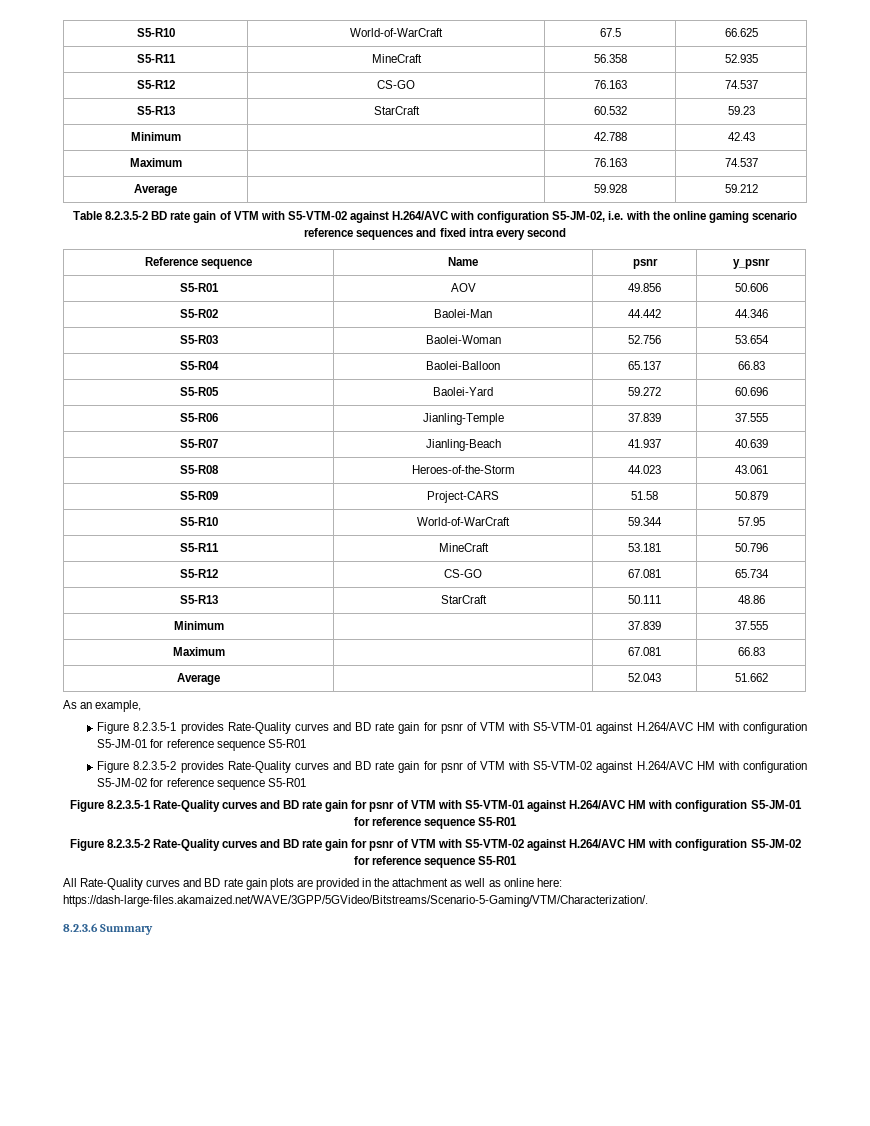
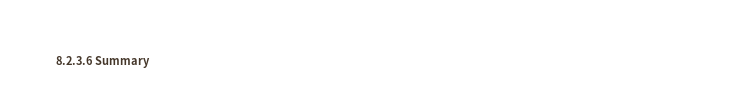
[136,28,175,37] [350,28,443,37] [599,28,621,37] [724,28,758,37] [136,54,176,63] [371,54,422,63] [593,54,627,63] [724,54,758,63] [136,80,175,89] [377,80,415,89] [593,80,627,89] [724,80,758,89] [136,106,175,115] [373,106,420,115] [593,106,627,115] [727,106,755,115] [130,132,181,141] [593,132,627,141] [727,132,755,141] [129,158,182,167] [593,158,627,167] [724,158,758,167] [134,184,177,196] [593,184,627,193] [724,184,758,193] [73,211,797,223] [304,228,566,240] [144,257,253,269] [448,257,478,266] [632,258,658,269] [733,258,770,269] [179,283,219,292] [450,283,476,292] [628,283,661,292] [734,283,768,292] [179,309,218,318] [434,309,492,318] [628,309,661,318] [734,309,768,318] [179,335,218,344] [425,335,501,344] [628,335,661,344] [734,335,769,344] [179,361,219,370] [426,361,500,370] [628,361,661,370] [737,361,765,370] [179,387,219,396] [433,387,493,396] [628,387,661,396] [734,387,768,396] [179,413,218,422] [422,413,504,425] [628,413,661,422] [734,413,768,422] [179,439,218,448] [425,439,501,451] [628,439,661,448] [734,439,768,448] [179,465,219,474] [411,465,515,474] [628,465,661,474] [734,465,768,474] [179,491,218,500] [427,491,499,503] [631,491,658,500] [734,491,768,500] [179,517,218,526] [417,517,510,526] [628,517,662,526] [737,517,765,526] [179,543,219,552] [438,543,489,552] [628,543,661,552] [734,543,768,552] [179,569,218,578] [444,569,482,578] [628,569,661,578] [734,569,769,578] [179,595,218,604] [440,595,487,604] [628,595,661,604] [737,595,765,604] [173,621,224,630] [628,621,661,630] [734,621,768,630] [172,647,225,656] [628,647,661,656] [737,647,765,656] [177,673,220,685] [628,673,661,682] [734,673,768,682] [63,700,142,712] [97,722,807,734] [97,739,306,751] [97,761,807,773] [97,778,306,790] [69,800,802,812] [353,817,518,829] [69,839,801,851] [353,856,518,868] [63,878,562,890] [63,895,648,907] S5-R10 | World-of-WarCraft | 67.5 | 66.625 // S5-R11 | MineCraft | 56.358 | 52.935 // S5-R12 | CS-GO | 76.163 | 74.537 // S5-R13 | StarCraft | 60.532 | 59.23 // Minimum | | 42.788 | 42.43 // Maximum | | 76.163 | 74.537 // Average | | 59.928 | 59.212 // Table 8.2.3.5-2 BD rate gain of VTM with S5-VTM-02 against H.264/AVC with configuration S5-JM-02, i.e. with the online gaming scenario reference sequences and fixed intra every second // Reference sequence | Name | psnr | y_psnr // S5-R01 | AOV | 49.856 | 50.606 // S5-R02 | Baolei-Man | 44.442 | 44.346 // S5-R03 | Baolei-Woman | 52.756 | 53.654 // S5-R04 | Baolei-Balloon | 65.137 | 66.83 // S5-R05 | Baolei-Yard | 59.272 | 60.696 // S5-R06 | Jianling-Temple | 37.839 | 37.555 // S5-R07 | Jianling-Beach | 41.937 | 40.639 // S5-R08 | Heroes-of-the-Storm | 44.023 | 43.061 // S5-R09 | Project-CARS | 51.58 | 50.879 // S5-R10 | World-of-WarCraft | 59.344 | 57.95 // S5-R11 | MineCraft | 53.181 | 50.796 // S5-R12 | CS-GO | 67.081 | 65.734 // S5-R13 | StarCraft | 50.111 | 48.86 // Minimum | | 37.839 | 37.555 // Maximum | | 67.081 | 66.83 // Average | | 52.043 | 51.662 // As an example, // Figure 8.2.3.5-1 provides Rate-Quality curves and BD rate gain for psnr of VTM with S5-VTM-01 against H.264/AVC HM with configuration S5-JM-01 for reference sequence S5-R01 // Figure 8.2.3.5-2 provides Rate-Quality curves and BD rate gain for psnr of VTM with S5-VTM-02 against H.264/AVC HM with configuration S5-JM-02 for reference sequence S5-R01 // Figure 8.2.3.5-1 Rate-Quality curves and BD rate gain for psnr of VTM with S5-VTM-01 against H.264/AVC HM with configuration S5-JM-01 for reference sequence S5-R01 // Figure 8.2.3.5-2 Rate-Quality curves and BD rate gain for psnr of VTM with S5-VTM-02 against H.264/AVC HM with configuration S5-JM-02 for reference sequence S5-R01 // All Rate-Quality curves and BD rate gain plots are provided in the attachment as well as online here: https://dash-large-files.akamaized.net/WAVE/3GPP/5GVideo/Bitstreams/Scenario-5-Gaming/VTM/Characterization/. // -> (56, 60) none

